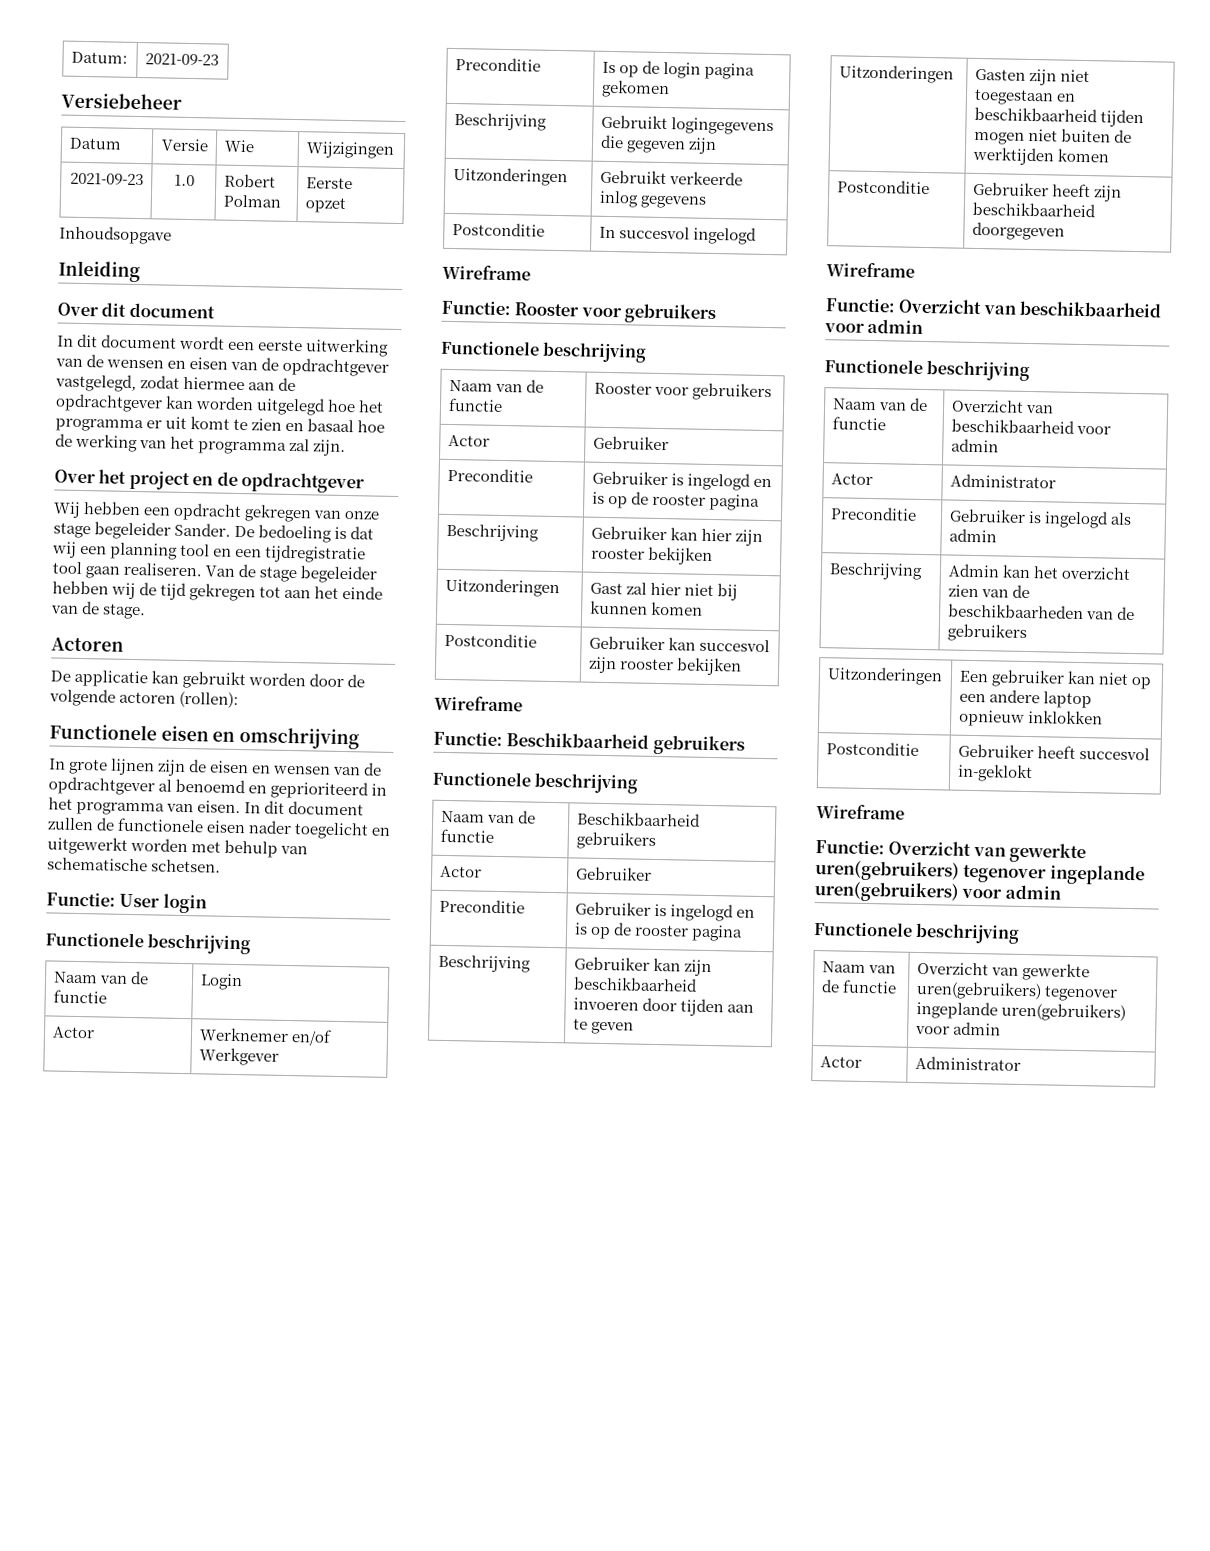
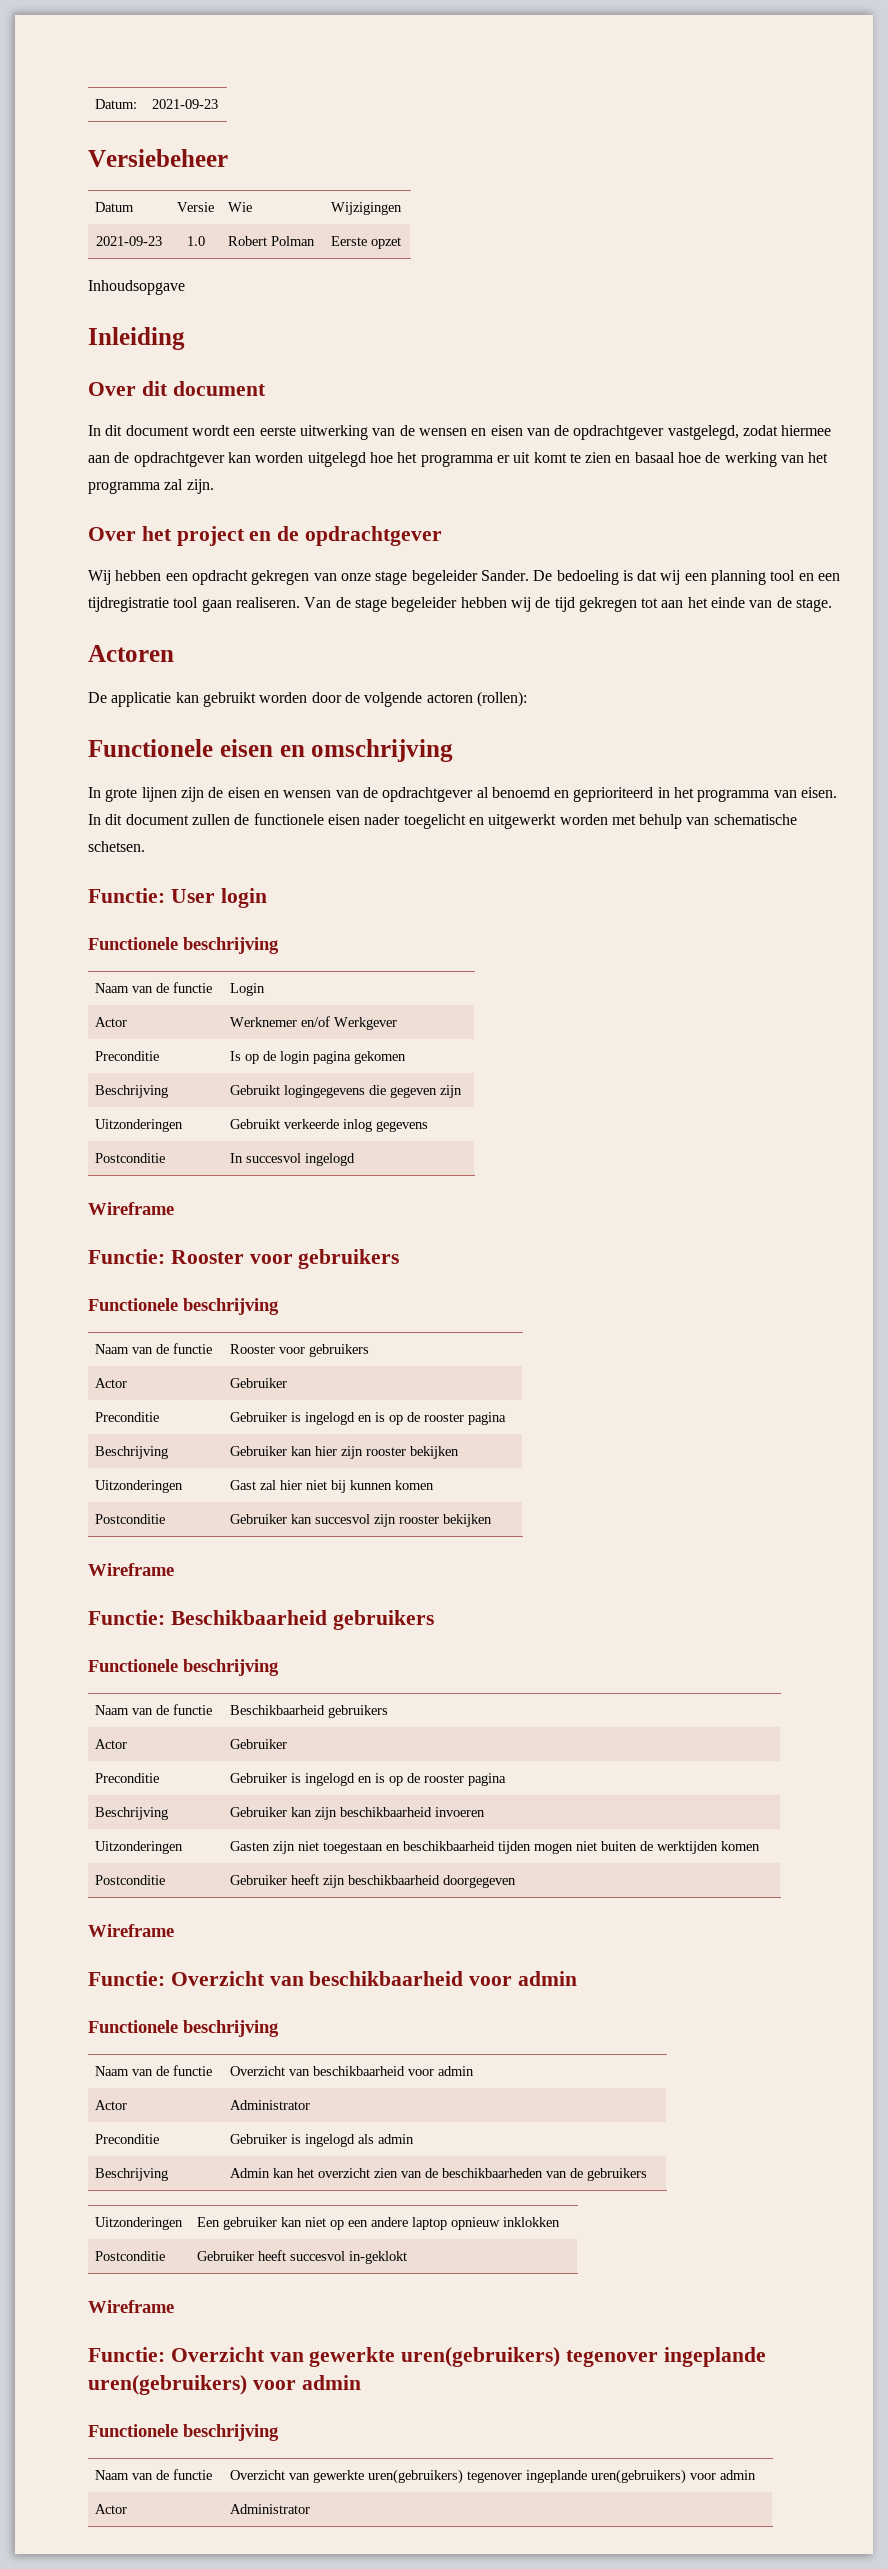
[641,997,754,1017] [572,1018,634,1035] door tijden aan te geven -> (486, 1812) none

